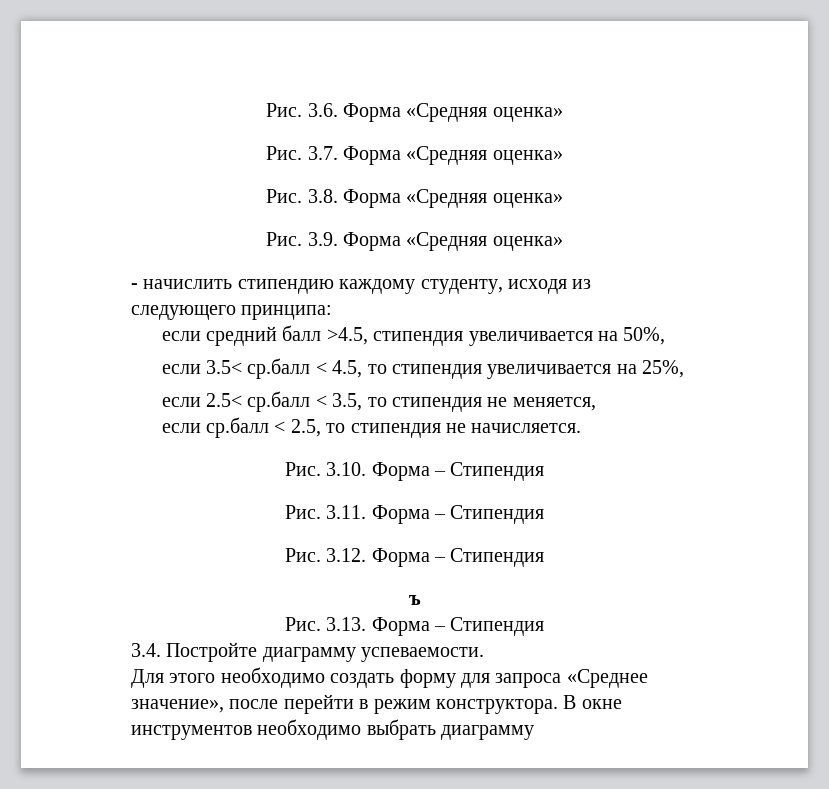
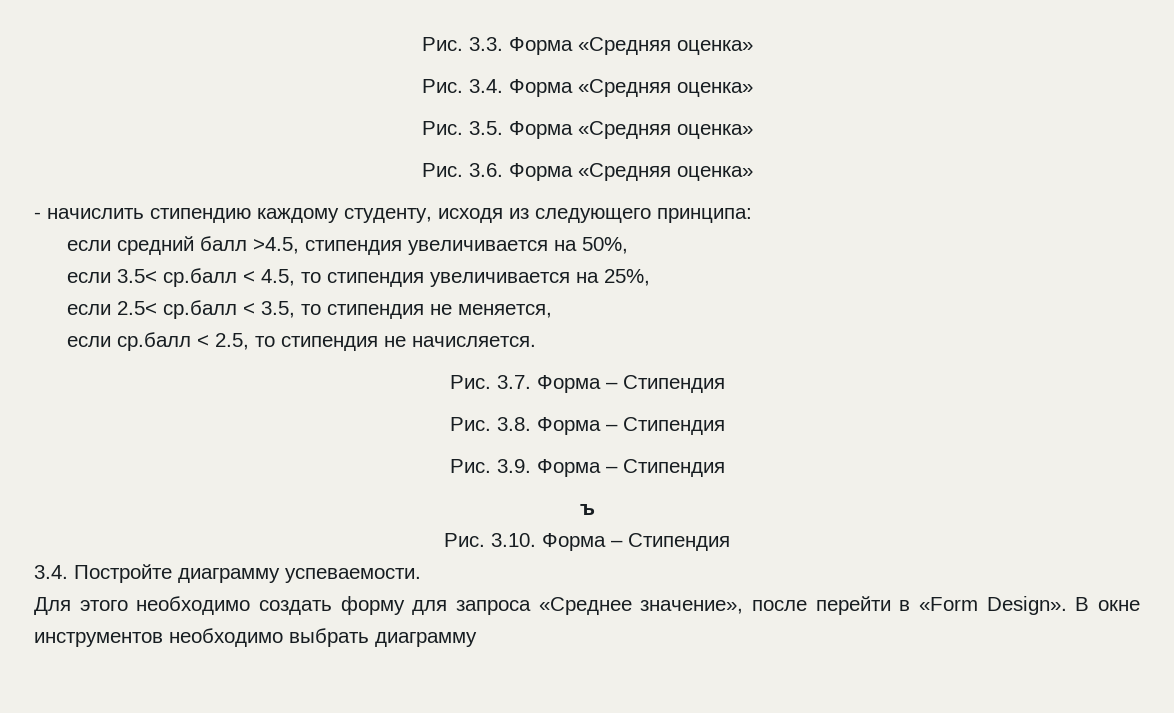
[266,103,563,122] [266,146,563,165] [266,189,563,208] [266,232,338,246] Рис. 3.6. Форма «Средняя оценка» // Рис. 3.7. Форма «Средняя оценка» // Рис. 3.8. Форма «Средняя оценка» // Рис. 3.9. -> [421,37,753,55] [421,79,753,97] [421,121,753,139] [421,163,503,177] Рис. 3.3. Форма «Средняя оценка» // Рис. 3.4. Форма «Средняя оценка» // Рис. 3.5. Форма «Средняя оценка» // Рис. 3.6.
[326,462,545,481] [284,505,545,524] [284,548,367,562] 3.10. Форма – Стипендия // Рис. 3.11. Форма – Стипендия // Рис. 3.12. -> [496,375,725,393] [449,417,725,435] [449,459,531,473] 3.7. Форма – Стипендия // Рис. 3.8. Форма – Стипендия // Рис. 3.9.
[326,617,367,631] 3.13. -> [491,533,536,547] 3.10.
[373,699,558,714] режим конструктора. -> [918,596,1067,615] «Form Design».

